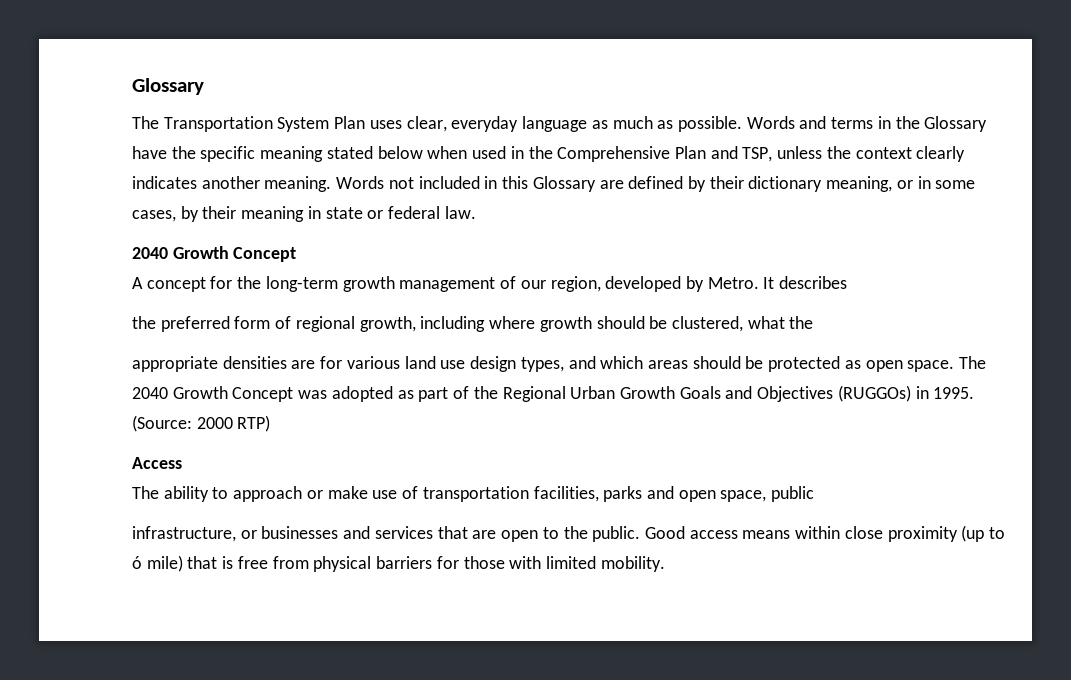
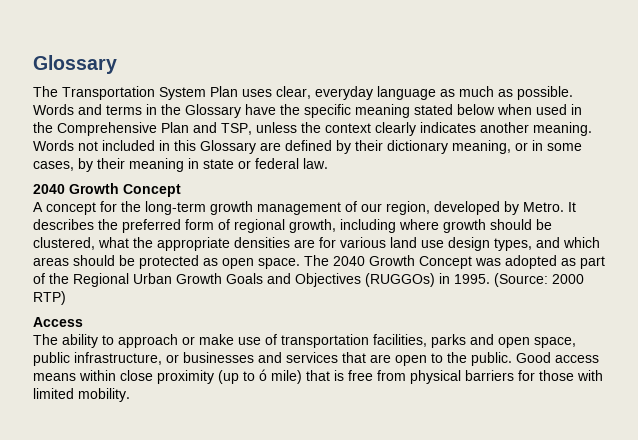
(848, 282) // -> (94, 224) none
(814, 322) // -> (153, 242) none
(815, 494) // -> (70, 359) none

